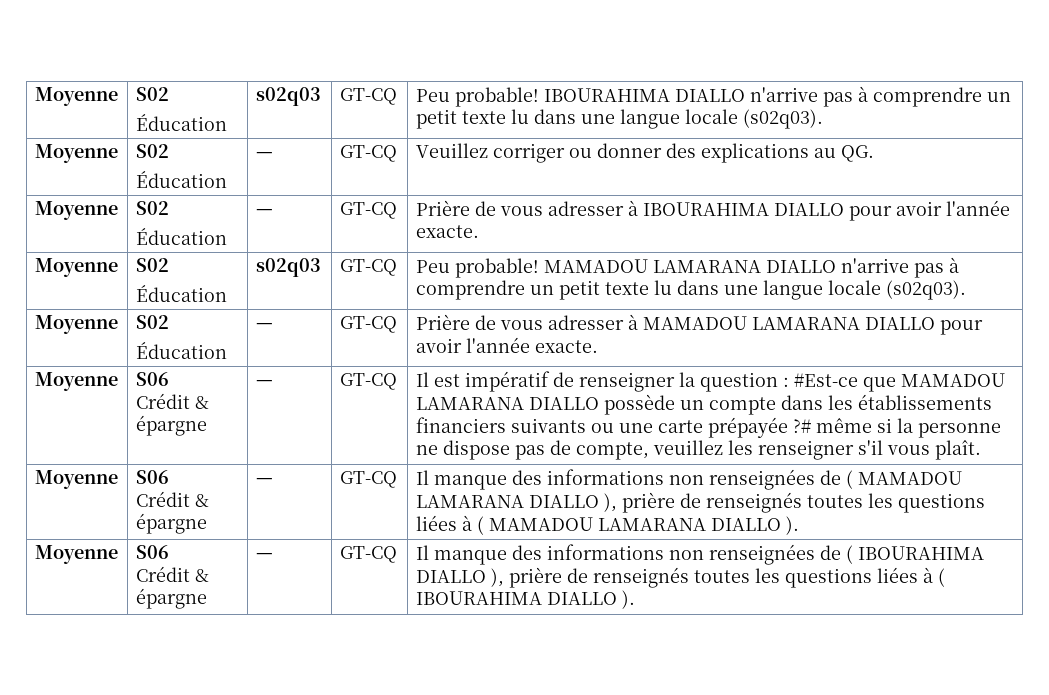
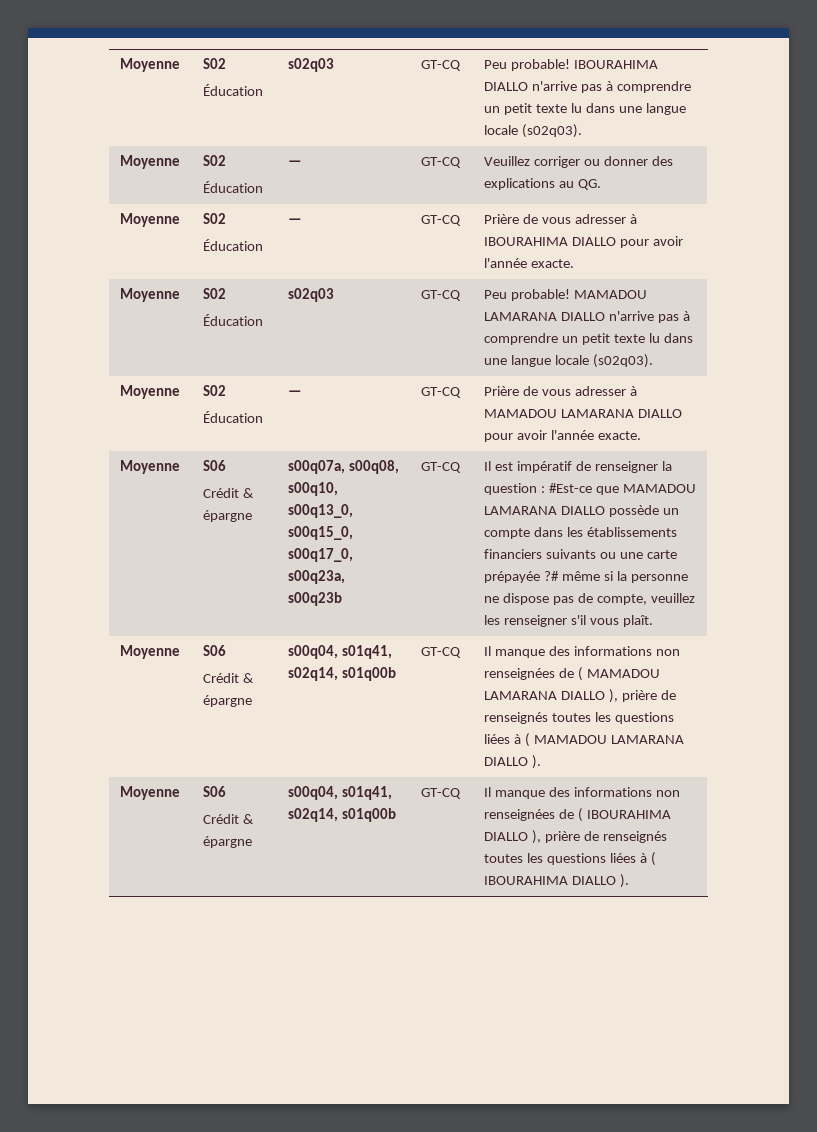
[255,380,273,386] — -> [288,460,400,474] [288,482,339,496] [288,504,354,518] [288,526,354,540] [288,548,354,562] [288,570,346,584] [288,592,343,606] s00q07a, s00q08, s00q10, s00q13_0, s00q15_0, s00q17_0, s00q23a, s00q23b
[255,478,273,484] — -> [288,645,393,659] [288,667,397,681] s00q04, s01q41, s02q14, s01q00b
[255,553,273,559] — -> [288,786,393,800] [288,808,397,822] s00q04, s01q41, s02q14, s01q00b

